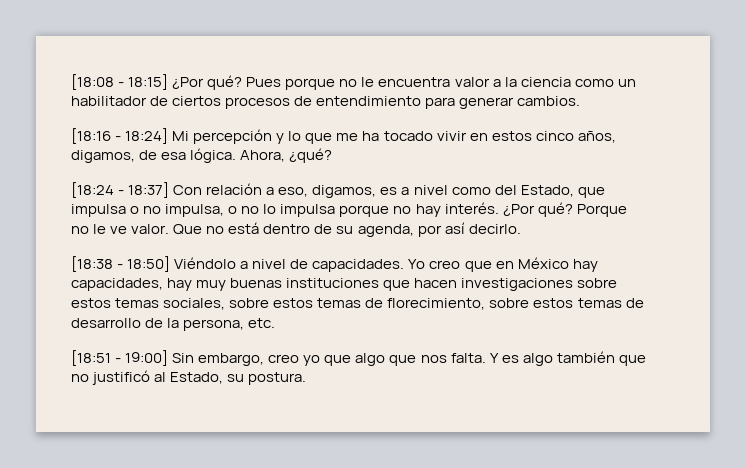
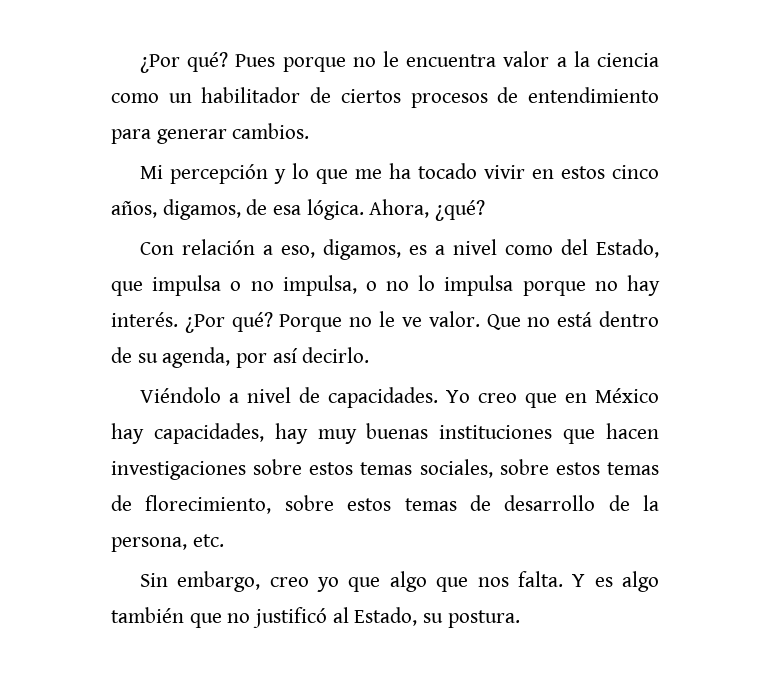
[71,74,169,90] [18:08 - 18:15] -> (139, 63) none
[71,128,169,144] [18:16 - 18:24] -> (310, 131) none
[71,182,170,198] [18:24 - 18:37] -> (486, 210) none
[71,256,171,272] [18:38 - 18:50] -> (370, 355) none
[71,350,169,366] [18:51 - 19:00] -> (224, 540) none

